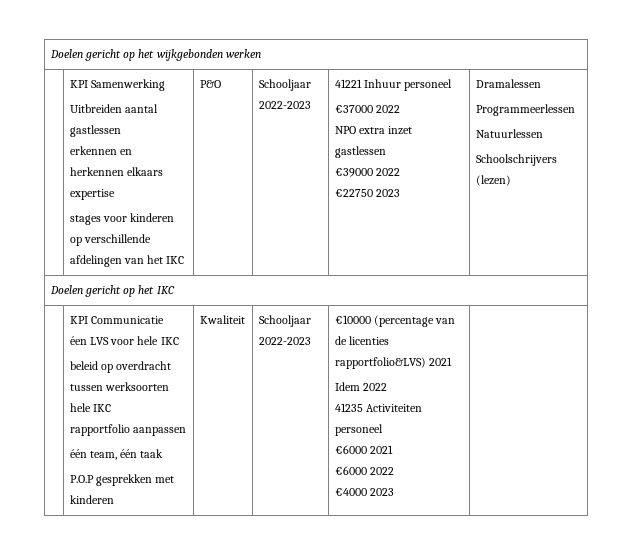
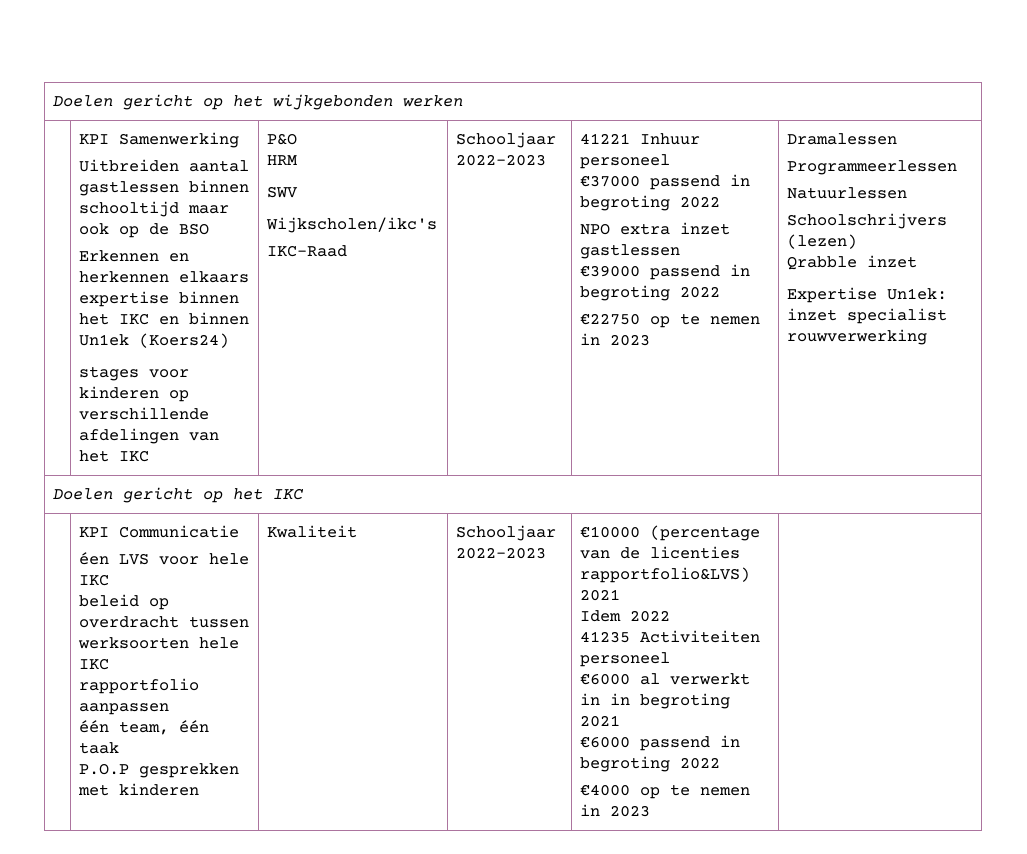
[69,146,133,155] [69,167,164,176] [69,189,115,200] // erkennen en herkennen elkaars expertise -> [189,180,250,193] [79,201,230,217] [79,223,210,238] [79,250,190,262] [79,271,250,283] [79,291,240,307] [79,312,250,325] [79,333,230,348] binnen schooltijd maar ook op de BSO // Erkennen en herkennen elkaars expertise binnen het IKC en binnen Un1ek (Koers24)
(221, 84) none -> [267,155,298,165] [267,186,299,198] [266,217,438,233] [267,245,348,257] // HRM // SWV // Wijkscholen/ikc's // IKC-Raad
(373, 109) none -> [650,174,751,190] [580,195,671,211] passend in begroting
(373, 172) none -> [650,264,751,280] [580,285,671,301] passend in begroting
(373, 193) none -> [650,313,761,328] [580,333,601,345] op te nemen in
(511, 180) none -> [787,255,918,270] [787,287,948,303] [787,308,948,324] [787,329,928,345] // Qrabble inzet // Expertise Un1ek: inzet specialist rouwverwerking
(367, 449) none -> [640,673,751,685] [580,693,731,709] al verwerkt in in begroting
(367, 470) none -> [640,735,741,751] [580,756,671,772] passend in begroting
(367, 492) none -> [640,784,751,799] [580,804,601,816] op te nemen in

